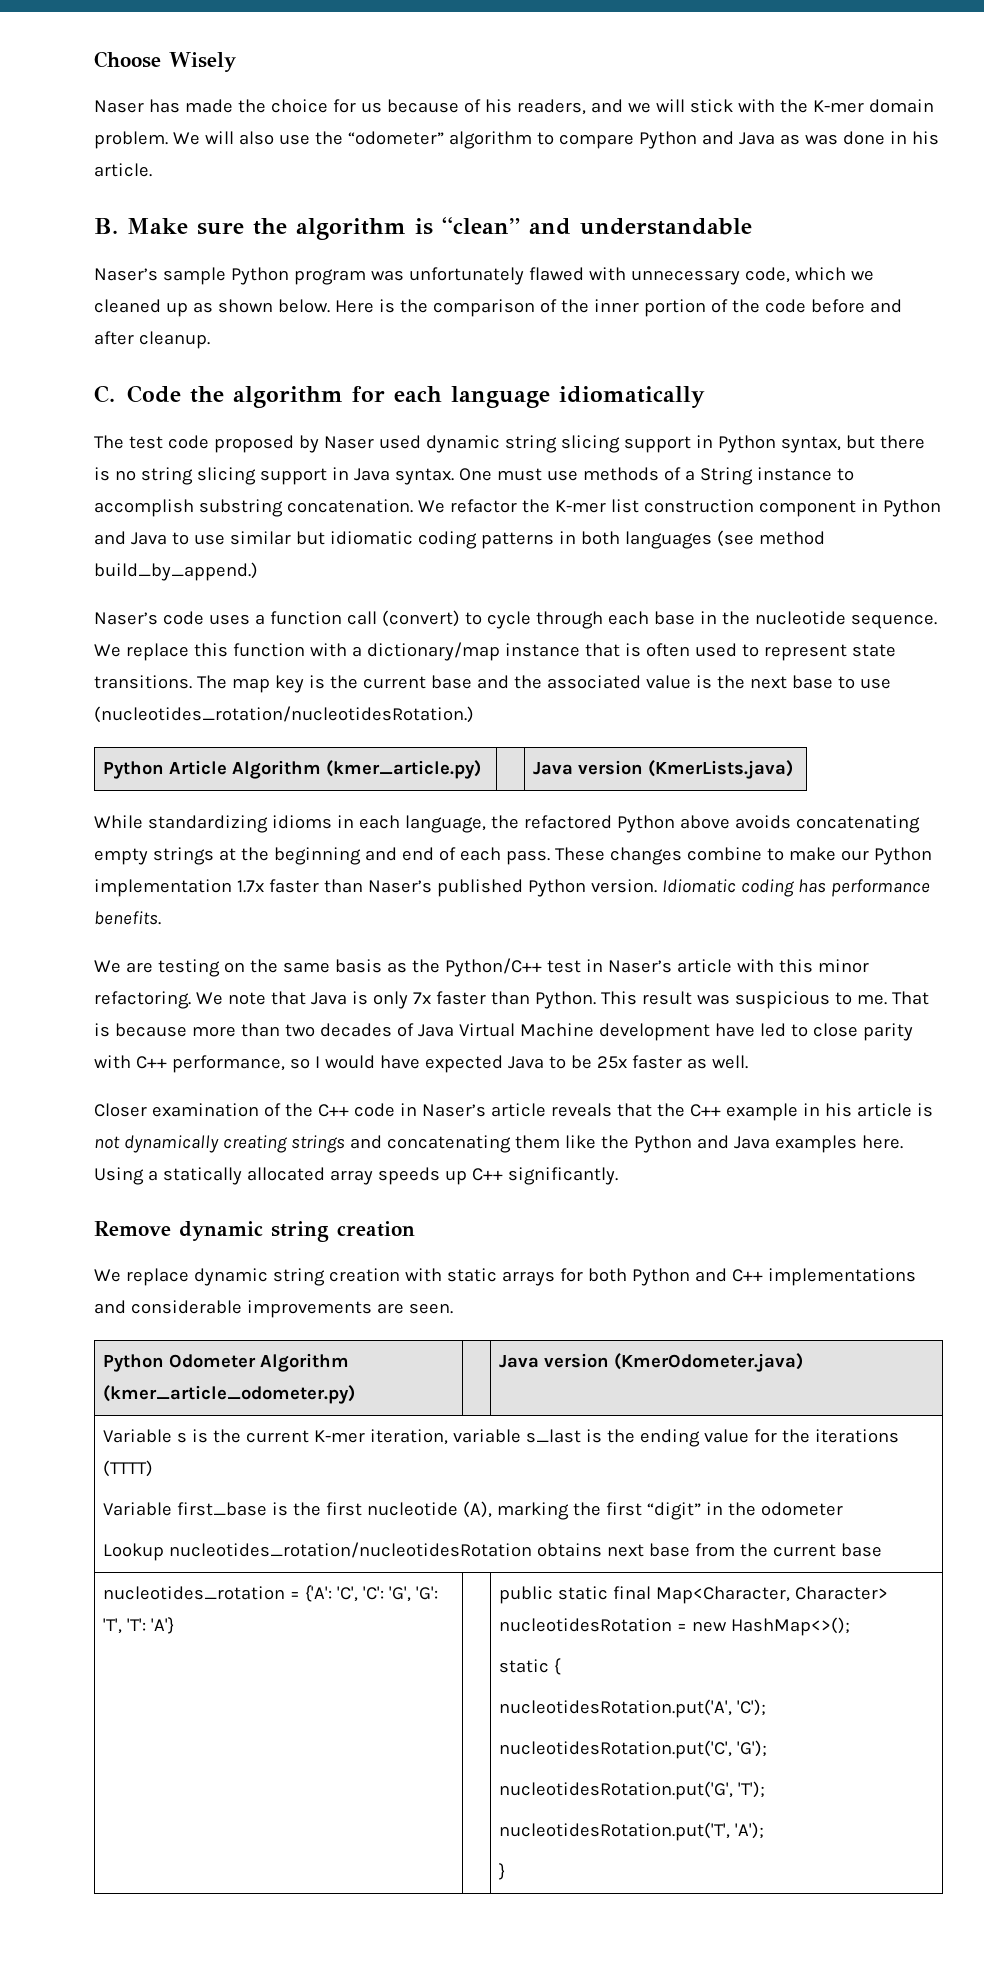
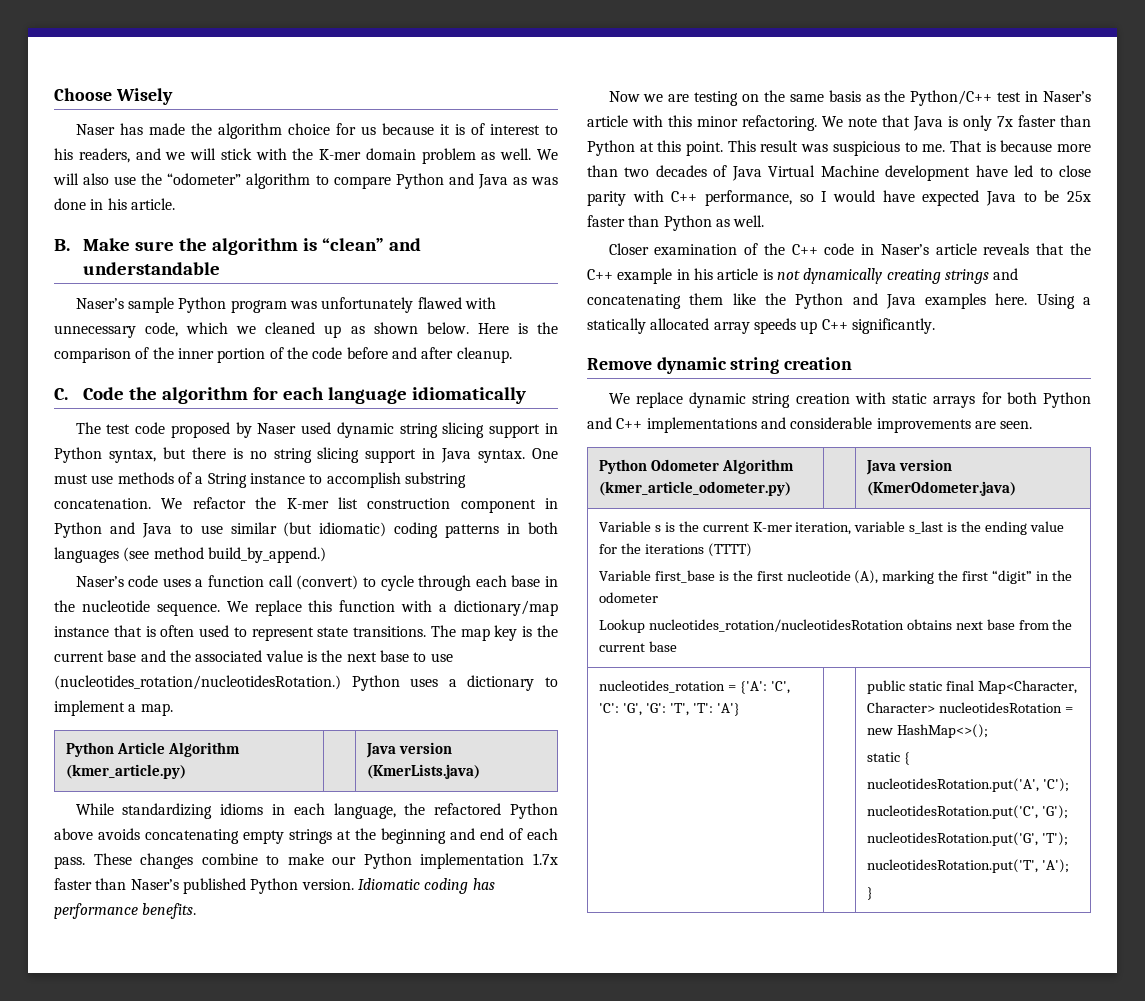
(266, 106) none -> [217,123,282,139] algorithm
[463,99,481,113] of -> [439,123,559,135] it is of interest to
[94,131,168,149] problem. -> [421,148,532,164] problem as well.
[295,531,413,545] but idiomatic -> [283,522,387,537] (but idiomatic)
(474, 714) none -> [351,675,559,691] [54,700,173,716] Python uses a dictionary to implement a map.
[94,960,121,973] We -> [608,91,664,102] Now we
[534,991,596,1009] Python. -> [587,140,724,156] Python at this point.
(682, 1062) none -> [628,215,712,231] than Python

